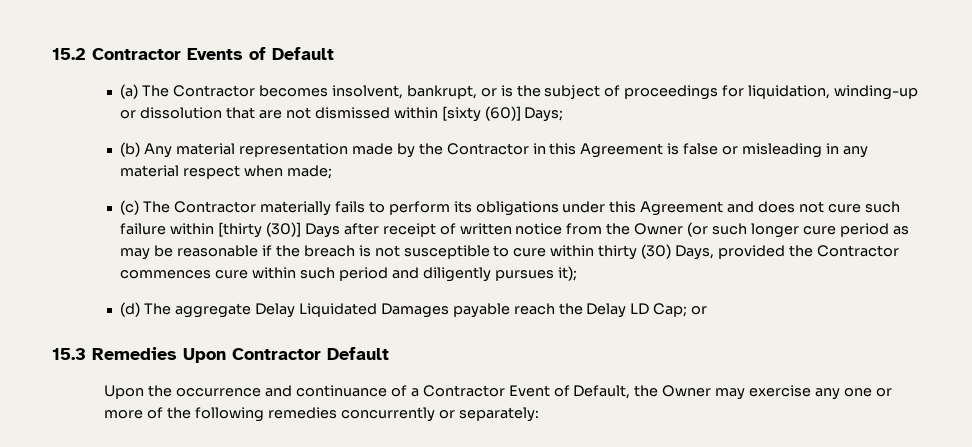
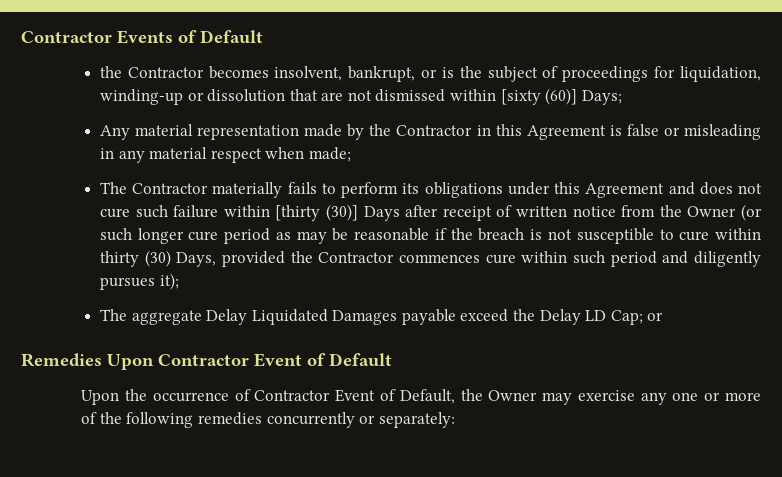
[52,48,86,60] 15.2 -> (21, 37) none
[120,84,170,99] (a) The -> [99,66,122,78] the
[120,142,141,157] (b) -> (622, 97) none
[120,200,140,215] (c) -> (351, 154) none
[120,302,141,317] (d) -> (179, 281) none
[513,303,555,315] reach -> [460,309,509,322] exceed
[52,348,86,360] 15.3 -> (664, 316) none
(321, 354) none -> [254,353,326,367] Event of
[265,385,419,397] and continuance of a -> [234,389,251,401] of

